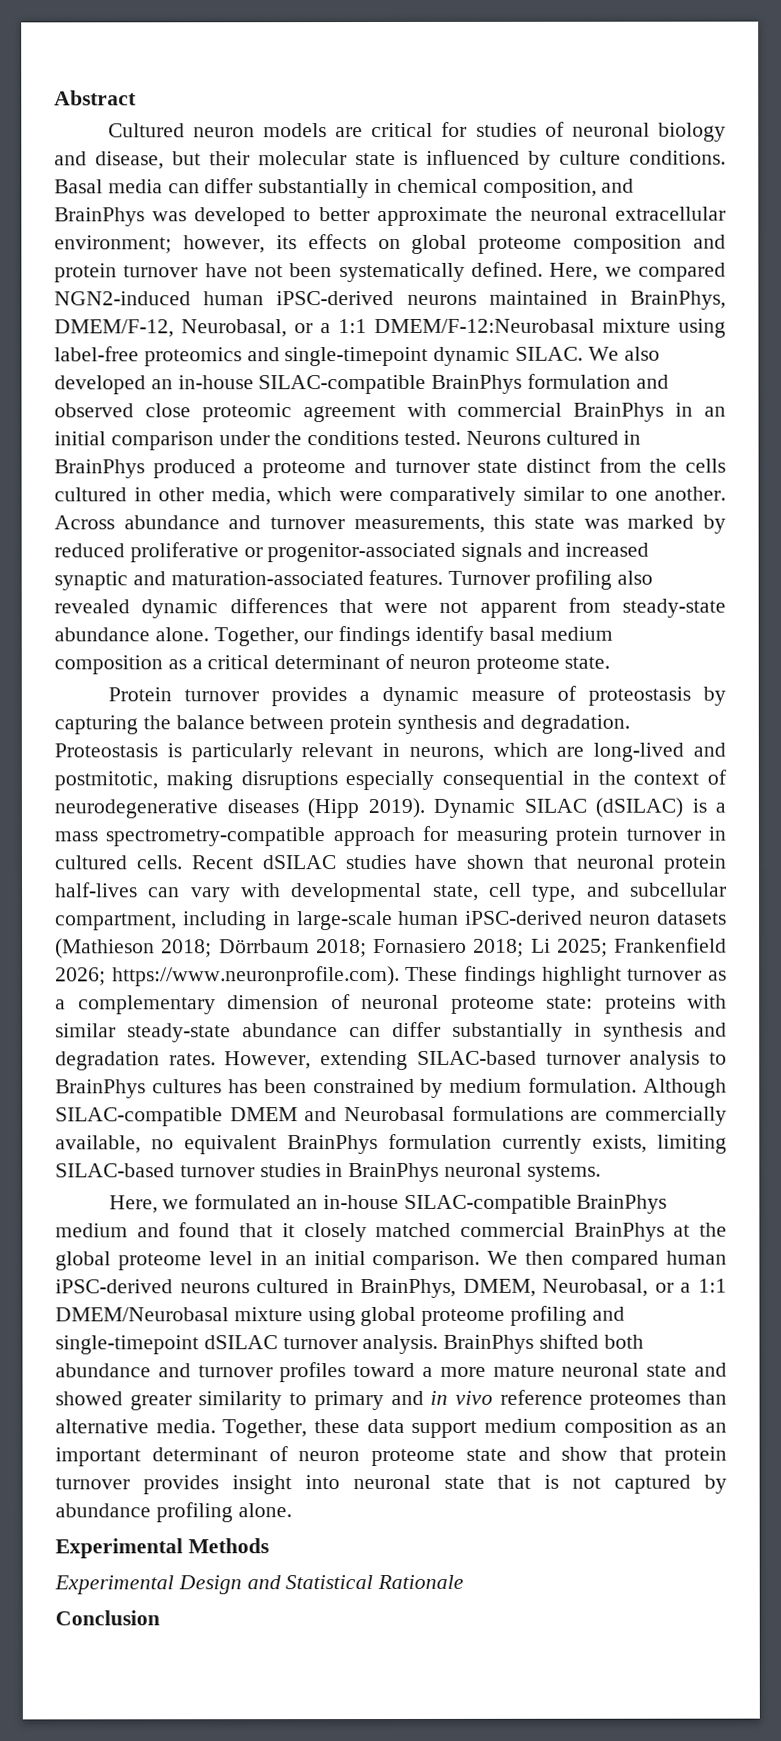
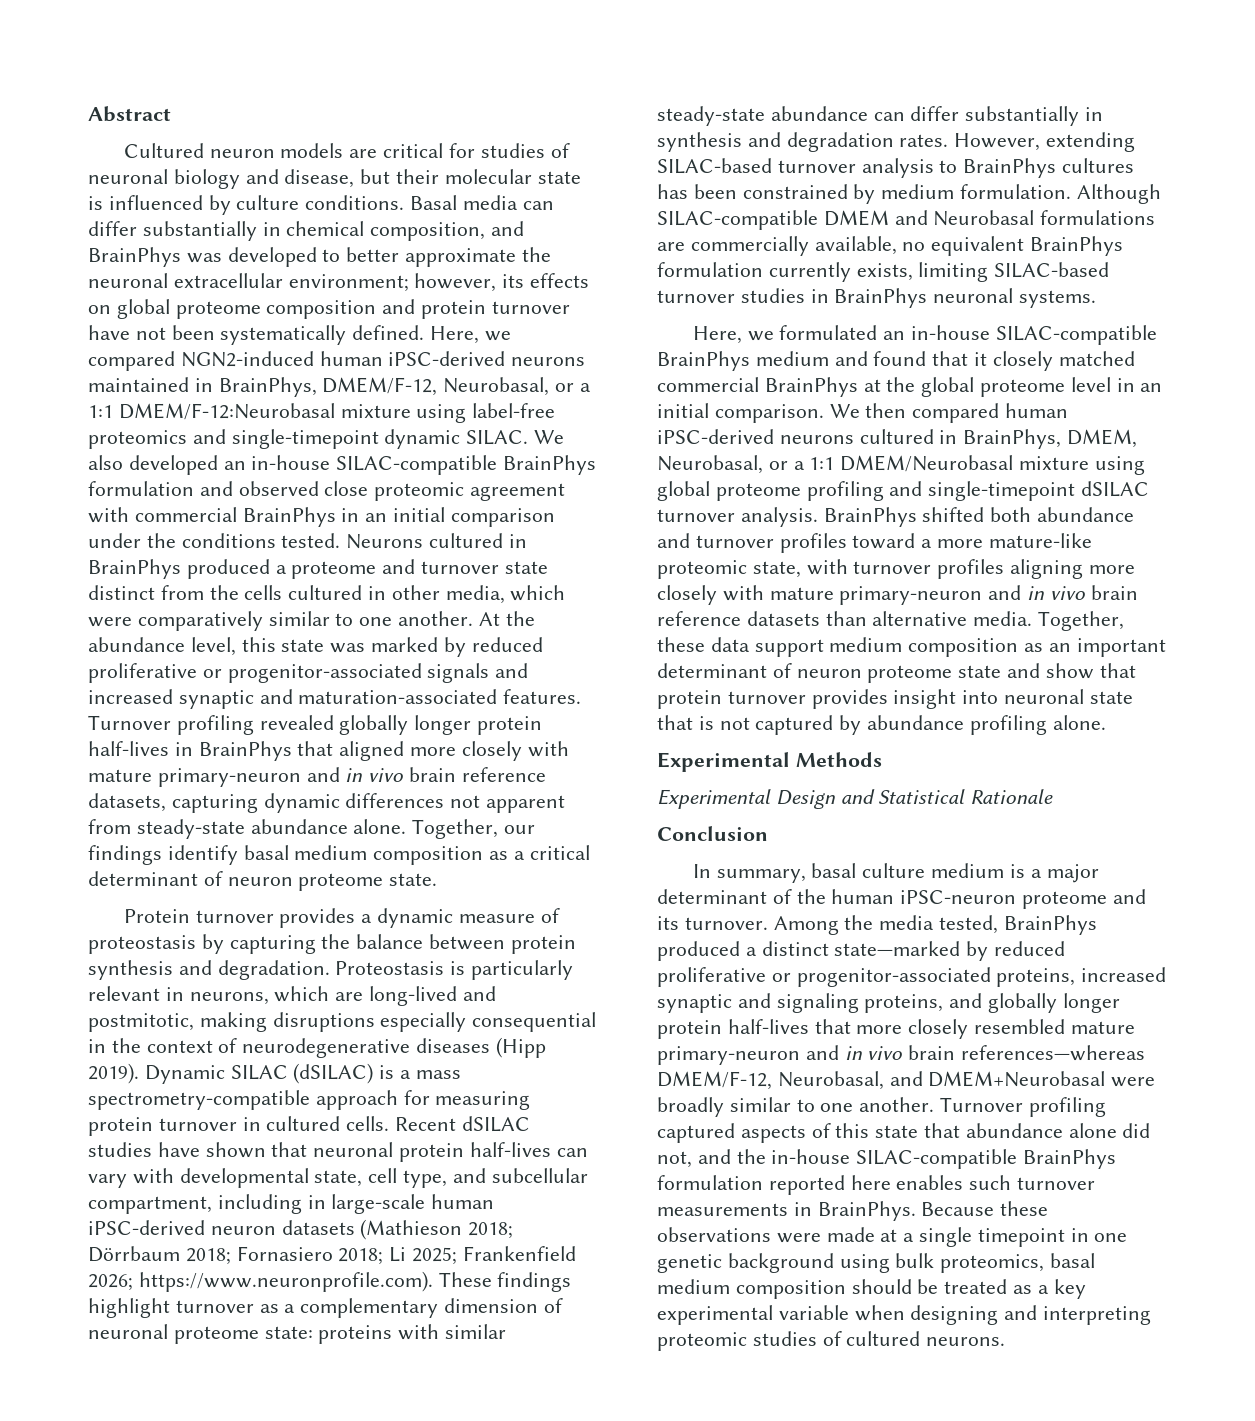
[54,515,485,534] Across abundance and turnover measurements, -> [478,611,535,626] [88,637,236,656] At the abundance level,
[616,570,653,585] [54,598,428,619] also revealed dynamic differences that were -> [259,715,543,735] [88,741,569,761] [88,767,546,787] [88,793,445,813] revealed globally longer protein half-lives in BrainPhys that aligned more closely with mature primary-neuron and in vivo brain reference datasets, capturing dynamic differences
[492,1362,727,1377] [55,1389,682,1411] mature neuronal state and showed greater similarity to primary and in vivo reference proteomes -> [988,533,1092,548] [657,559,1135,579] [657,585,1138,605] [657,611,820,626] mature-like proteomic state, with turnover profiles aligning more closely with mature primary-neuron and in vivo brain reference datasets
(160, 1618) none -> [692,863,1099,883] [657,889,1146,909] [657,915,1097,935] [657,941,1066,961] [657,967,1167,987] [657,993,1120,1013] [657,1019,1135,1039] [657,1045,1146,1065] [657,1071,1156,1090] [657,1097,1106,1117] [657,1123,1151,1143] [657,1149,1117,1169] [657,1175,1096,1195] [657,1201,1049,1221] [657,1227,1128,1247] [657,1253,1096,1273] [657,1279,1086,1299] [657,1305,1152,1325] [657,1331,1006,1351] // In summary, basal culture medium is a major determinant of the human iPSC-neuron proteome and its turnover. Among the media tested, BrainPhys produced a distinct state—marked by reduced proliferative or progenitor-associated proteins, increased synaptic and signaling proteins, and globally longer protein half-lives that more closely resembled mature primary-neuron and in vivo brain references—whereas DMEM/F-12, Neurobasal, and DMEM+Neurobasal were broadly similar to one another. Turnover profiling captured aspects of this state that abundance alone did not, and the in-house SILAC-compatible BrainPhys formulation reported here enables such turnover measurements in BrainPhys. Because these observations were made at a single timepoint in one genetic background using bulk proteomics, basal medium composition should be treated as a key experimental variable when designing and interpreting proteomic studies of cultured neurons.

